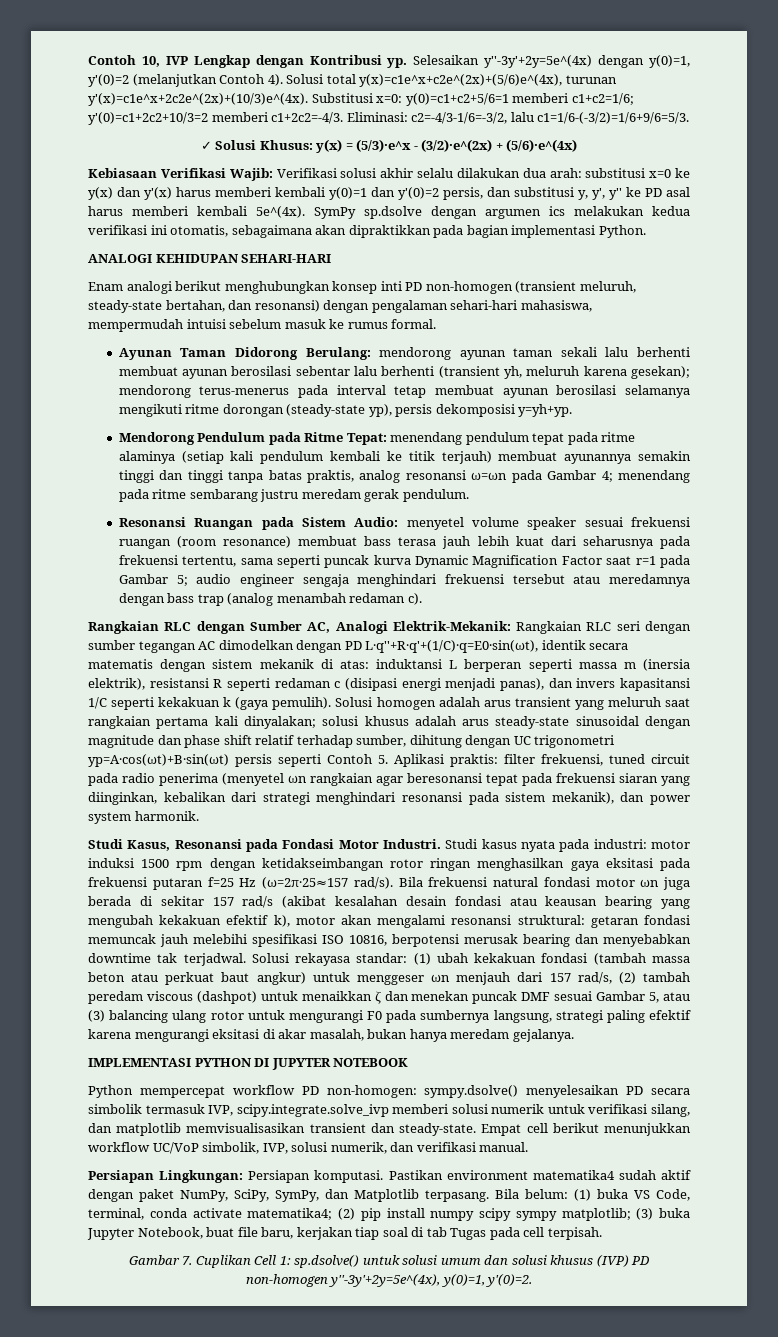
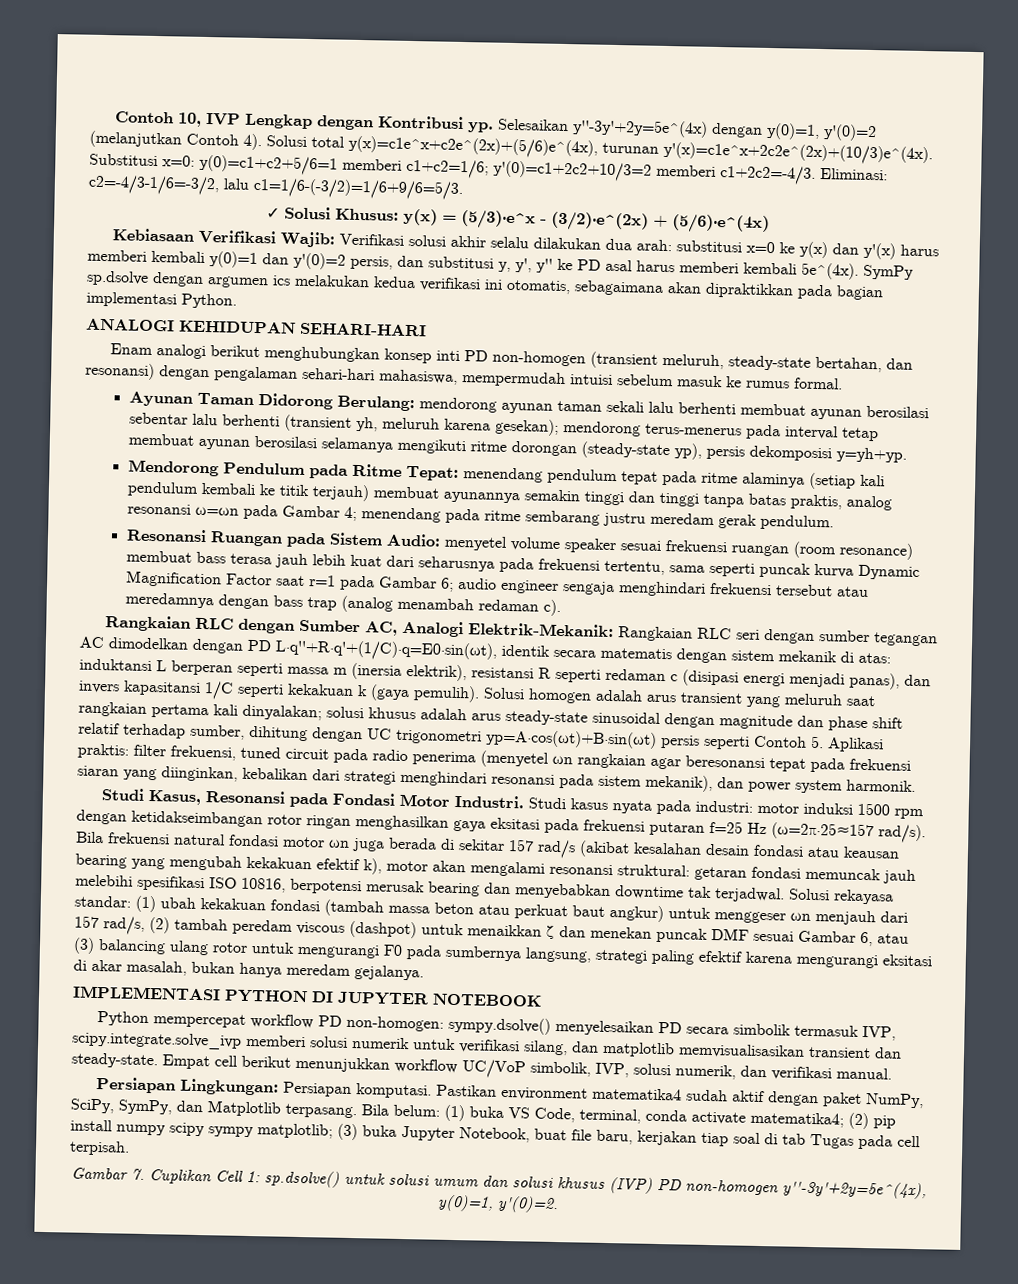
[176,575,188,586] 5; -> [439,577,454,592] 6;
[649,992,660,1003] 5, -> [860,931,873,947] 6,

